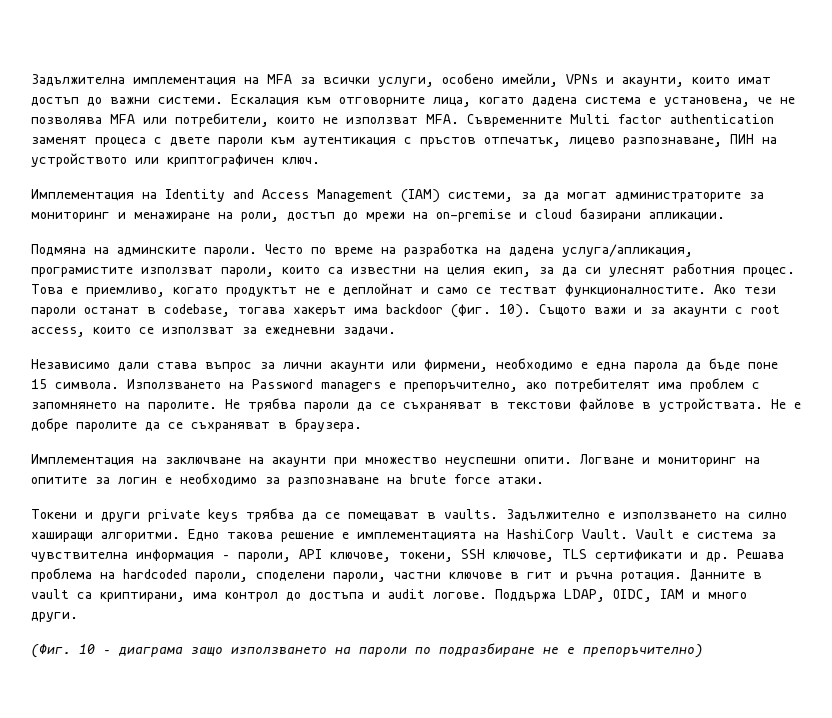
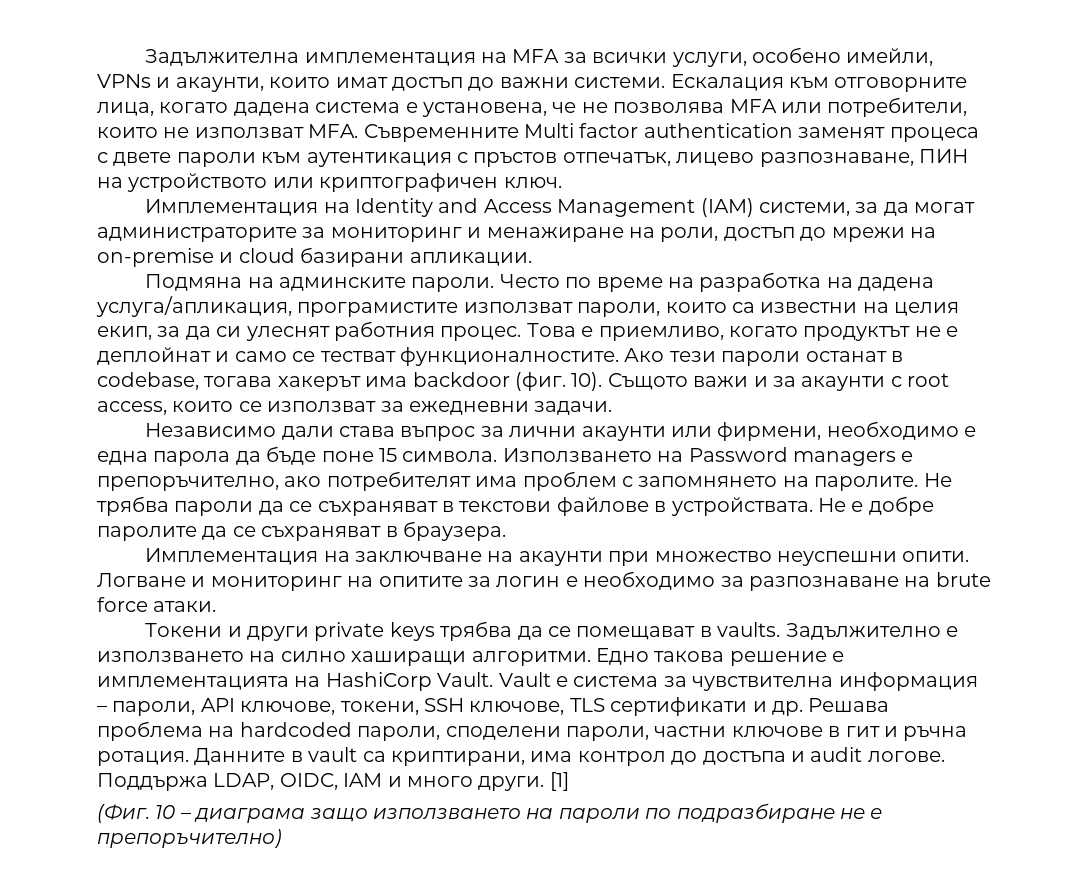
(78, 617) none -> [549,772,569,791] [1]

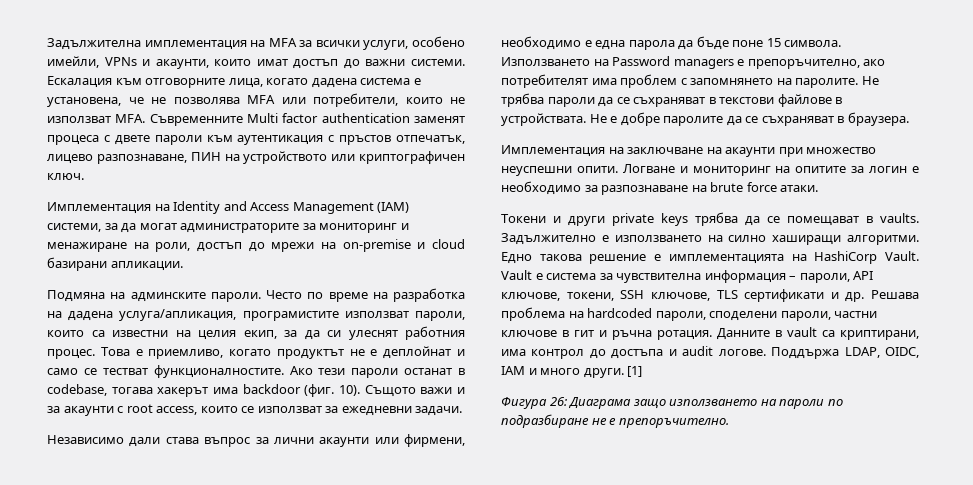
[97,804,306,823] (Фиг. 10 – диаграма -> [501,397,632,409] Фигура 26: Диаграма
[97,829,282,848] препоръчително) -> [618,418,729,428] препоръчително.

